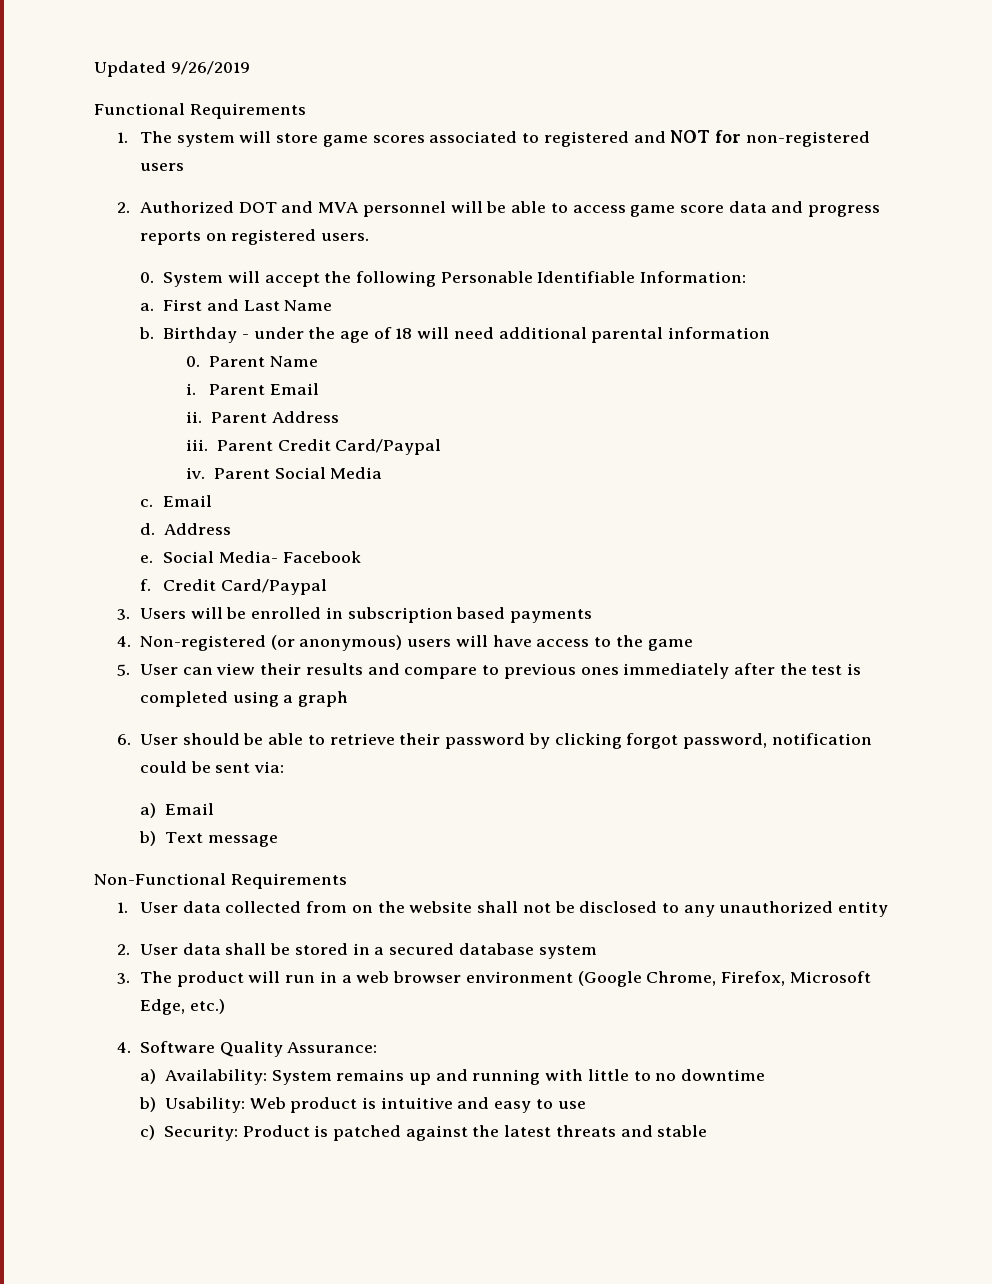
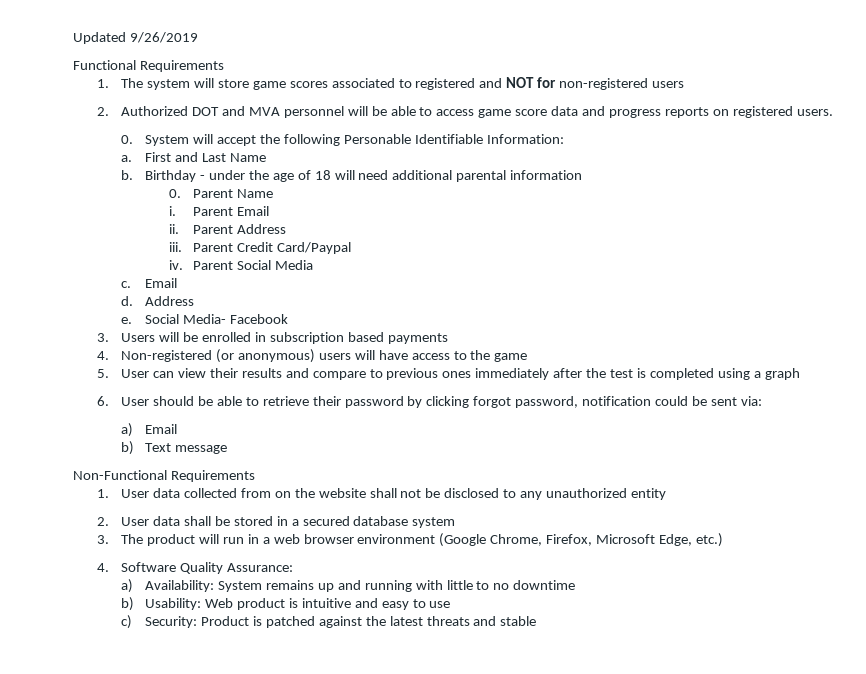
[140,579,327,595] // f. Credit Card/Paypal -> (288, 319) none

